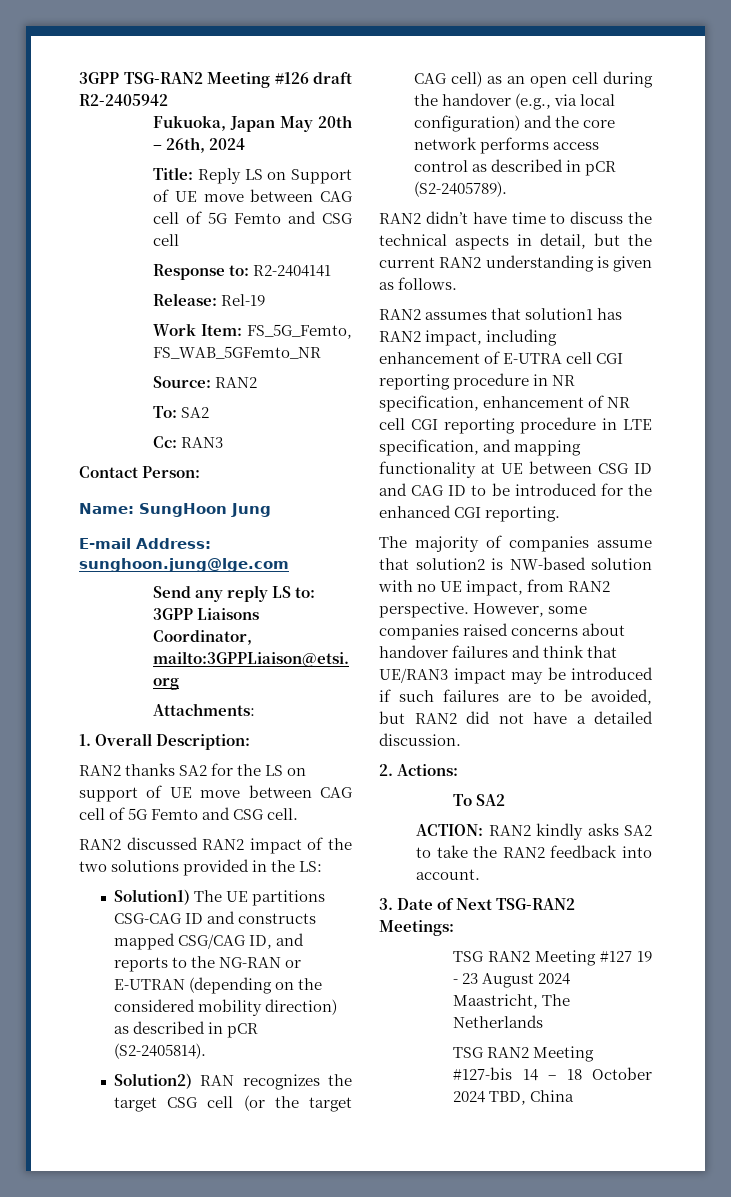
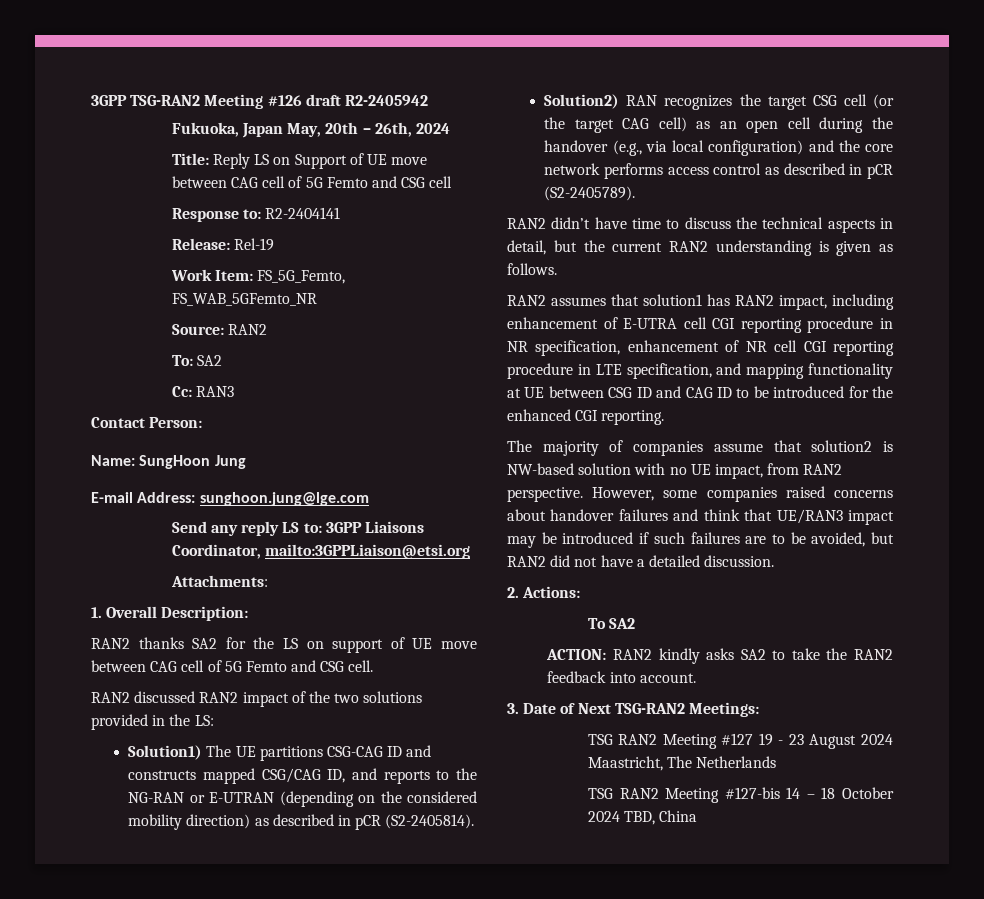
[280,116,314,132] May -> [287,123,322,137] May,

